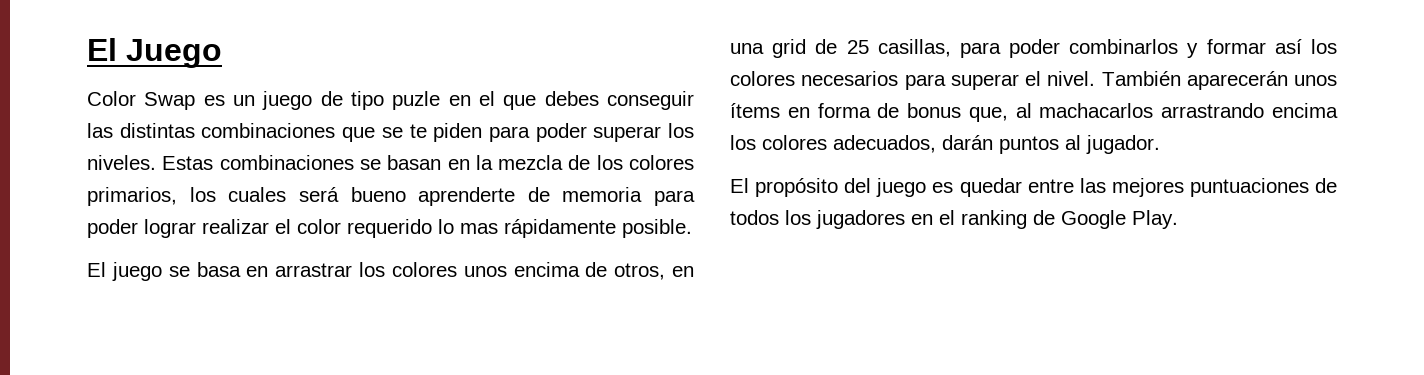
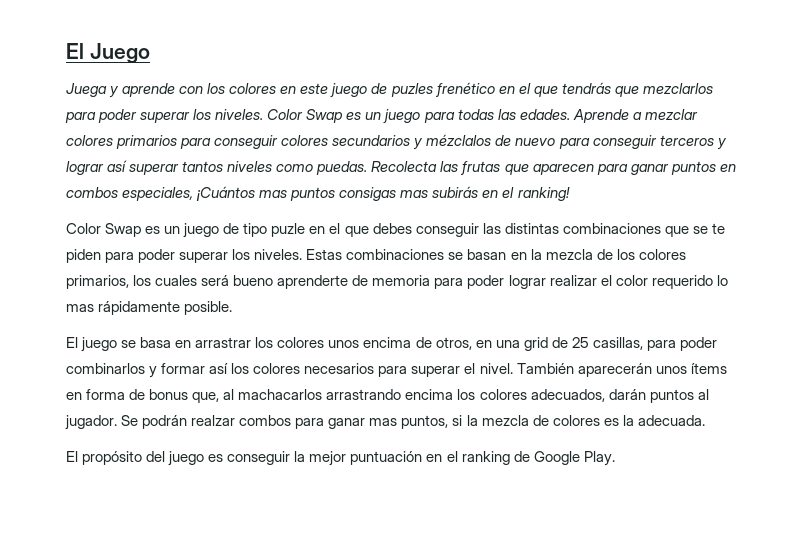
(222, 53) none -> [66,82,713,98] [65,109,698,124] [66,134,727,150] [66,160,736,175] [66,186,570,201] // Juega y aprende con los colores en este juego de puzles frenético en el que tendrás que mezclarlos para poder superar los niveles. Color Swap es un juego para todas las edades. Aprende a mezclar colores primarios para conseguir colores secundarios y mézclalos de nuevo para conseguir terceros y lograr así superar tantos niveles como puedas. Recolecta las frutas que aparecen para ganar puntos en combos especiales, ¡Cuántos mas puntos consigas mas subirás en el ranking!
(1160, 144) none -> [121,415,705,429] Se podrán realzar combos para ganar mas puntos, si la mezcla de colores es la adecuada.
[959,178,1337,197] [730,210,905,229] quedar entre las mejores puntuaciones de todos los jugadores -> [227,451,423,466] conseguir la mejor puntuación

